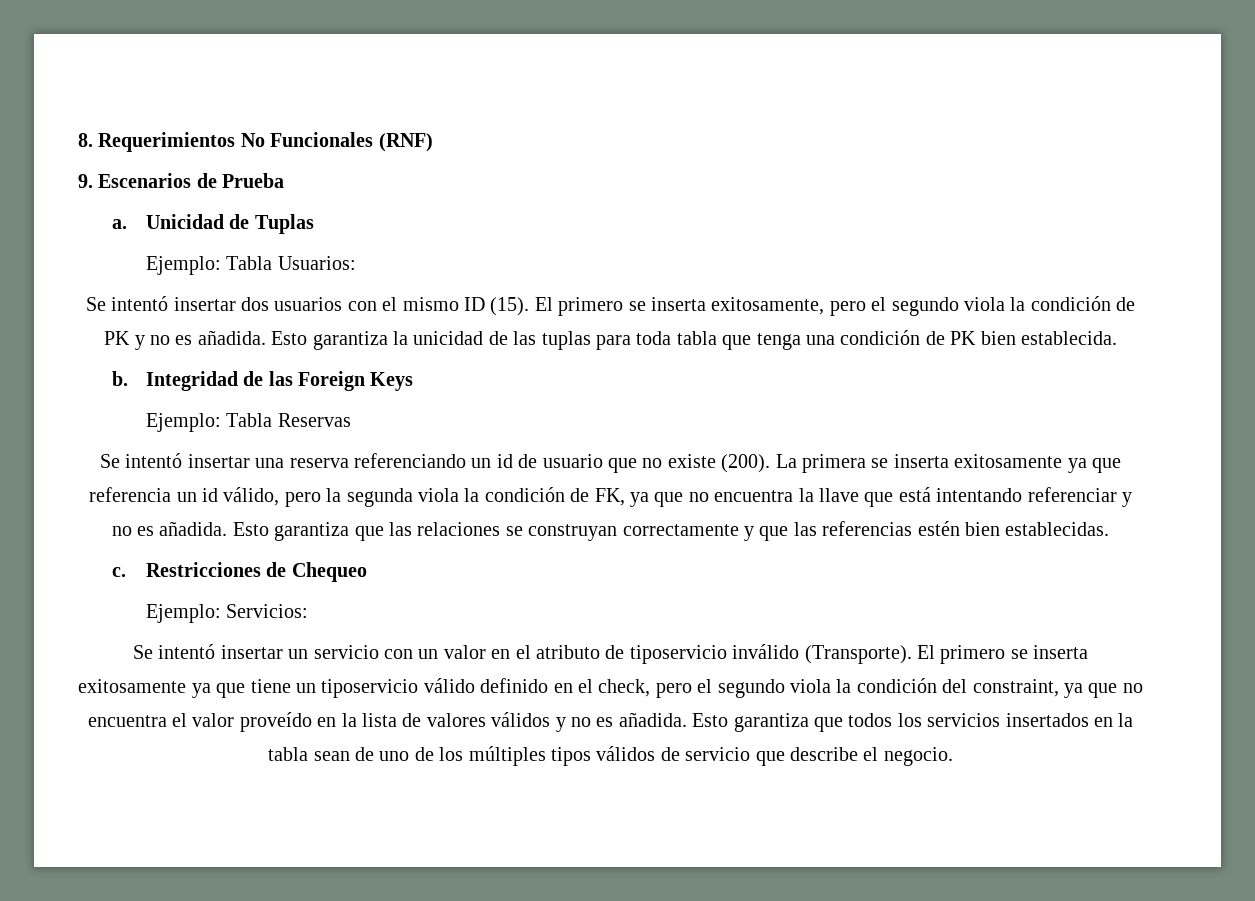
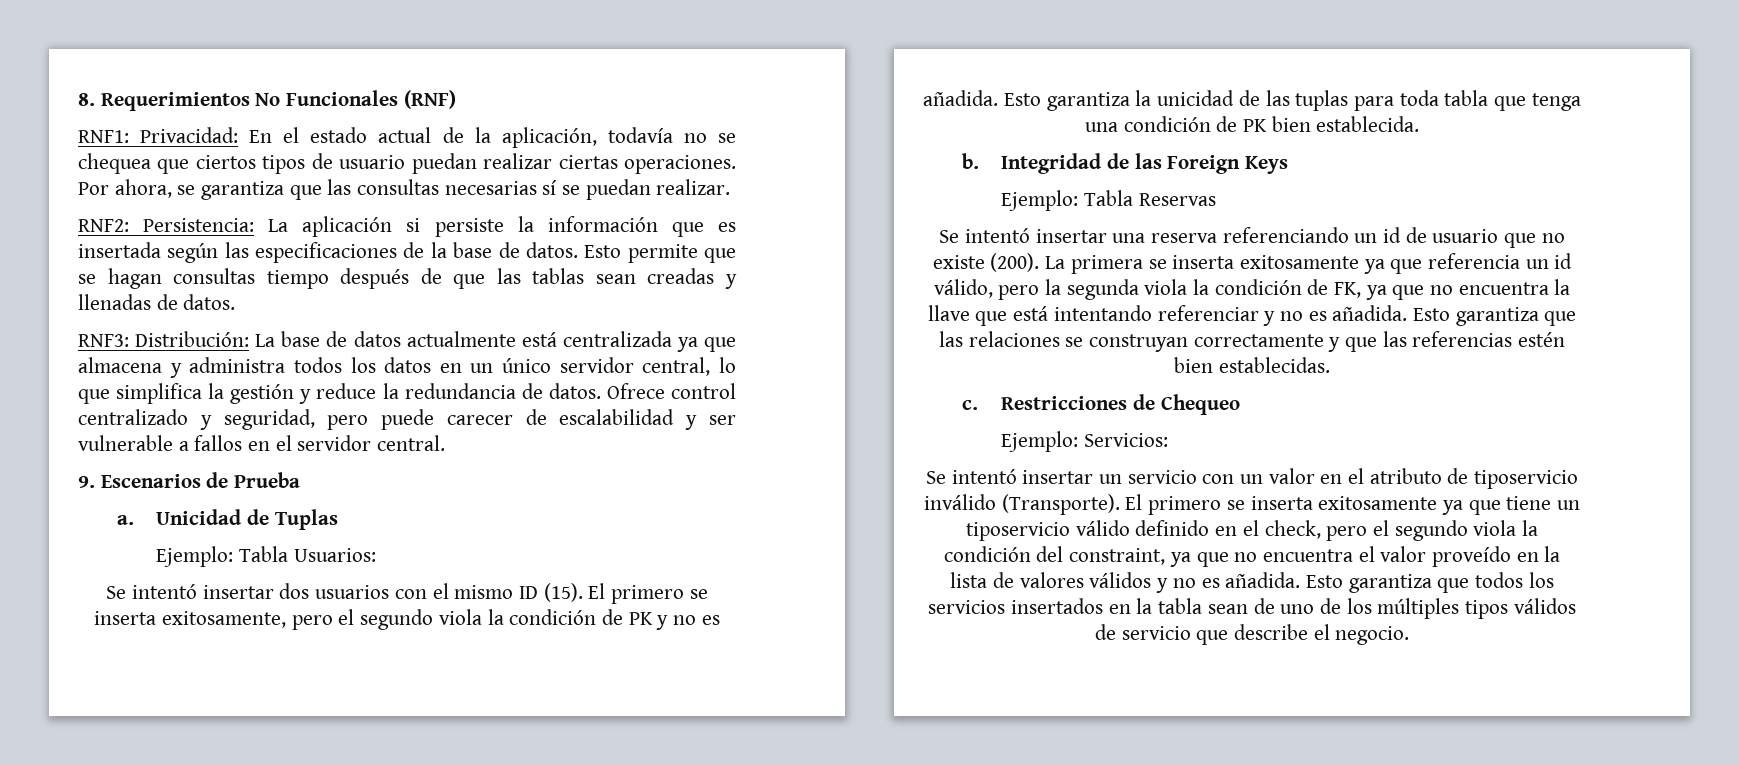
(433, 142) none -> [78,127,736,148] [78,153,737,174] [78,179,731,200] [78,216,736,237] [78,242,737,263] [78,268,737,289] [78,294,236,310] [78,331,737,352] [78,357,736,378] [78,383,736,404] [78,409,736,430] [78,435,446,451] // RNF1: Privacidad: En el estado actual de la aplicación, todavía no se chequea que ciertos tipos de usuario puedan realizar ciertas operaciones. Por ahora, se garantiza que las consultas necesarias sí se puedan realizar. // RNF2: Persistencia: La aplicación si persiste la información que es insertada según las especificaciones de la base de datos. Esto permite que se hagan consultas tiempo después de que las tablas sean creadas y llenadas de datos. // RNF3: Distribución: La base de datos actualmente está centralizada ya que almacena y administra todos los datos en un único servidor central, lo que simplifica la gestión y reduce la redundancia de datos. Ofrece control centralizado y seguridad, pero puede carecer de escalabilidad y ser vulnerable a fallos en el servidor central.

